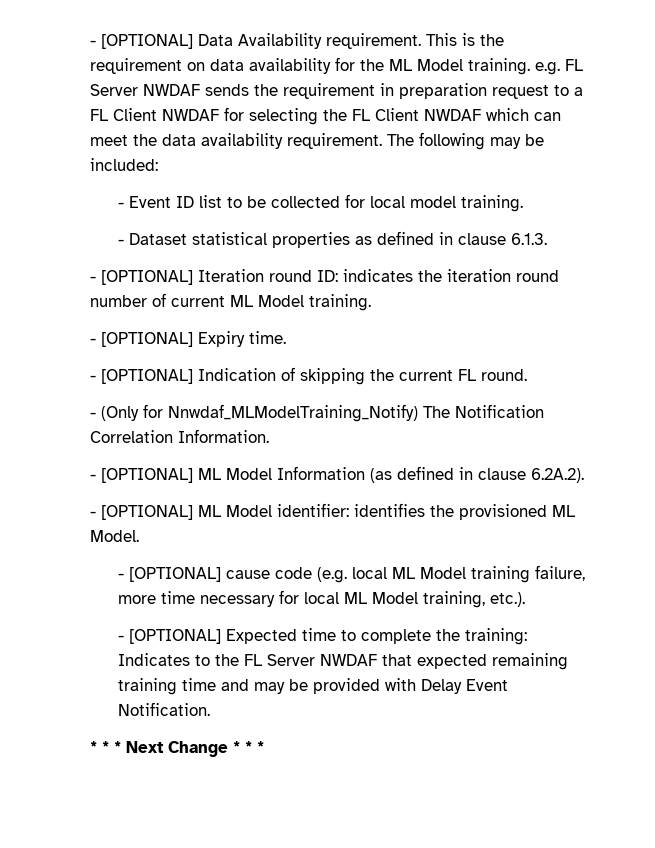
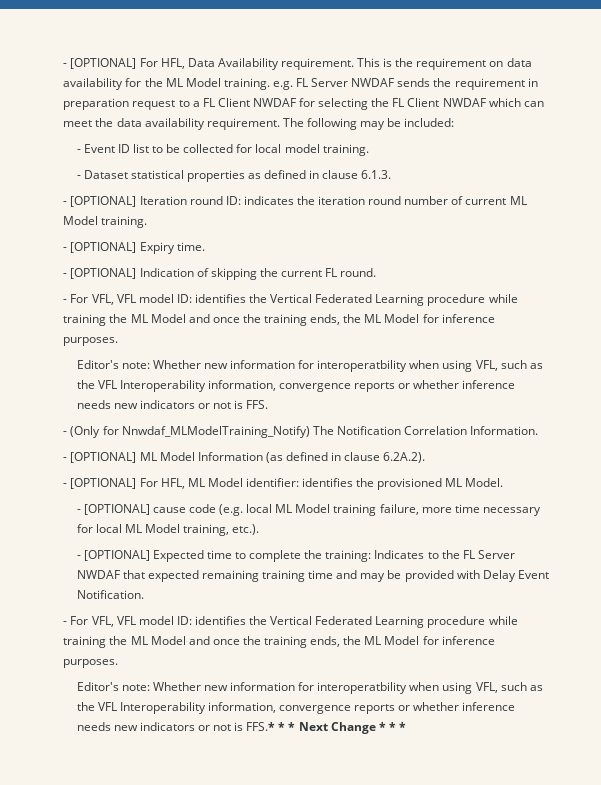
[90,34,194,49] - [OPTIONAL] -> [63,58,185,69] - [OPTIONAL] For HFL,
(528, 375) none -> [63,294,518,306] [63,314,495,326] [63,337,119,346] [76,360,543,372] [76,380,516,392] [76,400,269,409] // - For VFL, VFL model ID: identifies the Vertical Federated Learning procedure while training the ML Model and once the training ends, the ML Model for inference purposes. // Editor's note: Whether new information for interoperatbility when using VFL, such as the VFL Interoperability information, convergence reports or whether inference needs new indicators or not is FFS.
(194, 512) none -> [139,478,185,489] For HFL,
[90,741,98,753] * -> [63,616,518,628] [63,636,495,648] [63,659,119,668] [76,682,543,694] [76,702,516,714] [76,722,276,731] - For VFL, VFL model ID: identifies the Vertical Federated Learning procedure while training the ML Model and once the training ends, the ML Model for inference purposes. // Editor's note: Whether new information for interoperatbility when using VFL, such as the VFL Interoperability information, convergence reports or whether inference needs new indicators or not is FFS.*

